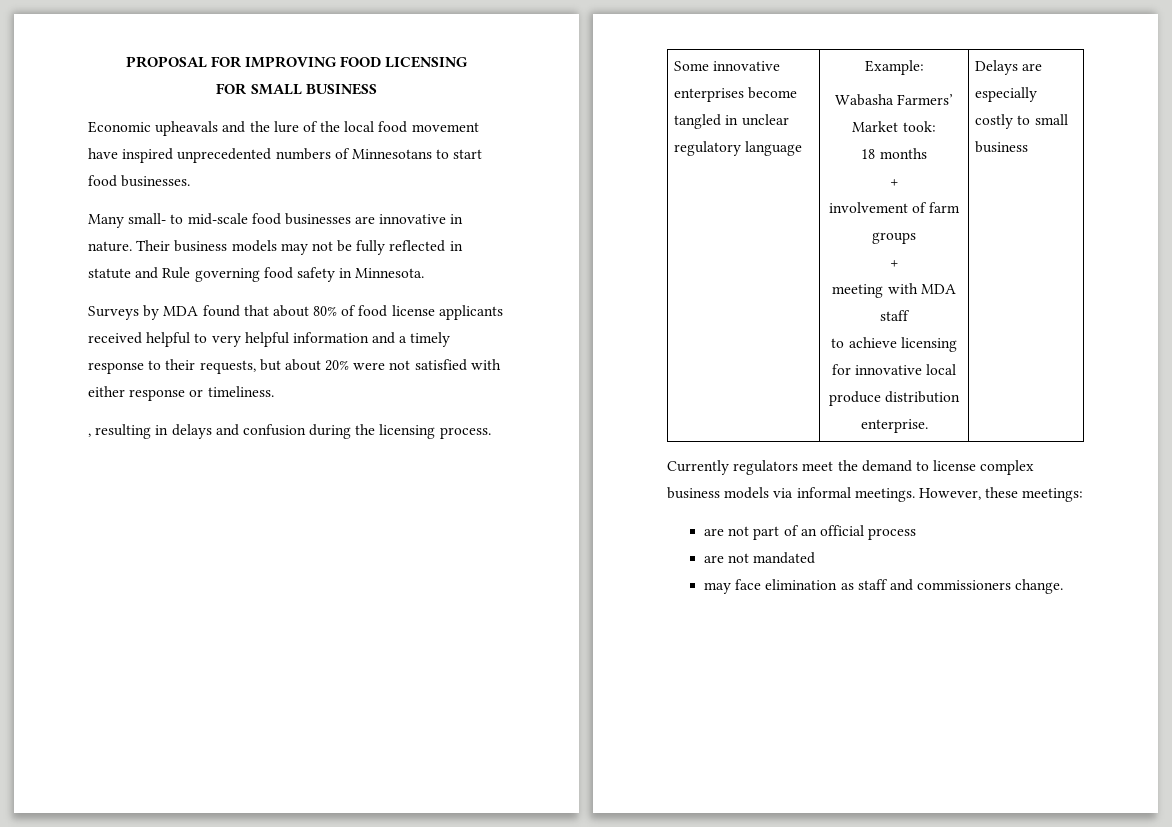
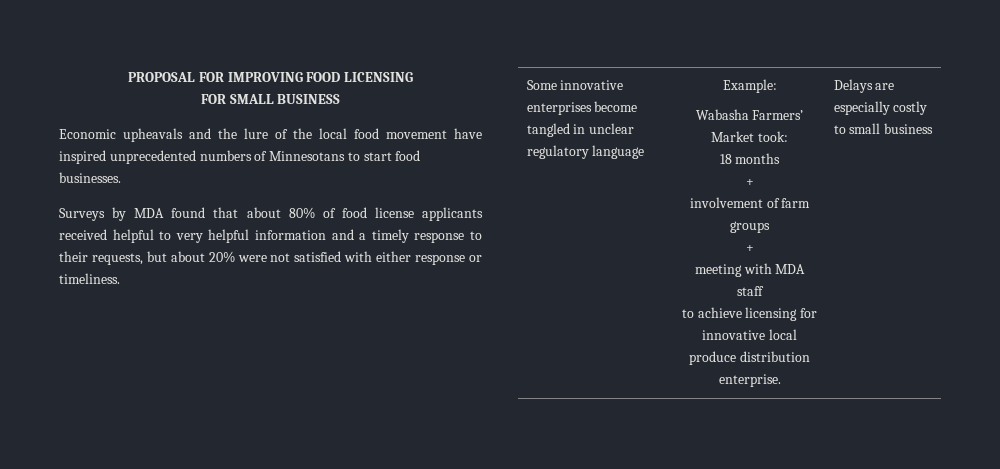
[88,213,464,228] [88,240,463,255] [88,267,425,282] // Many small- to mid-scale food businesses are innovative in nature. Their business models may not be fully reflected in statute and Rule governing food safety in Minnesota. -> (121, 177) none
[88,424,491,439] // , resulting in delays and confusion during the licensing process. -> (120, 278) none
[667,460,1035,475] [667,487,1084,502] [704,525,917,540] [704,552,816,564] [704,579,1064,594] // Currently regulators meet the demand to license complex business models via informal meetings. However, these meetings: // are not part of an official process // are not mandated // may face elimination as staff and commissioners change. -> (934, 128) none

